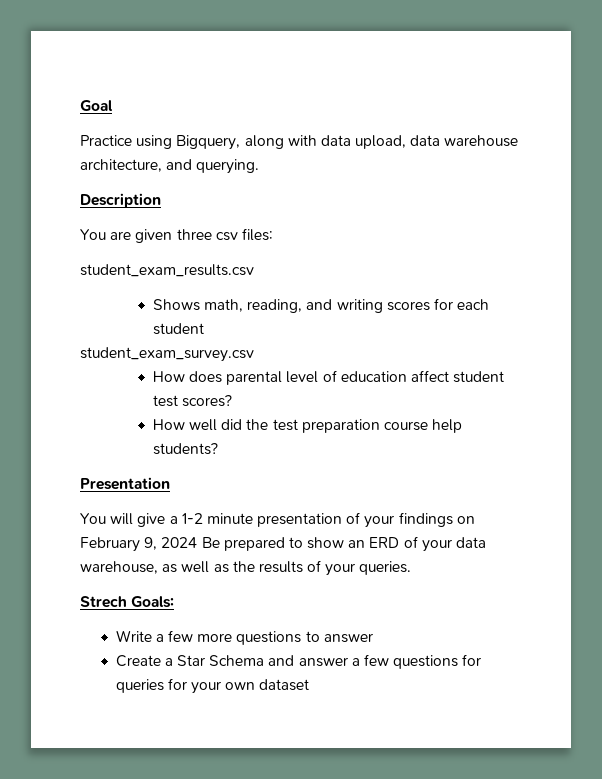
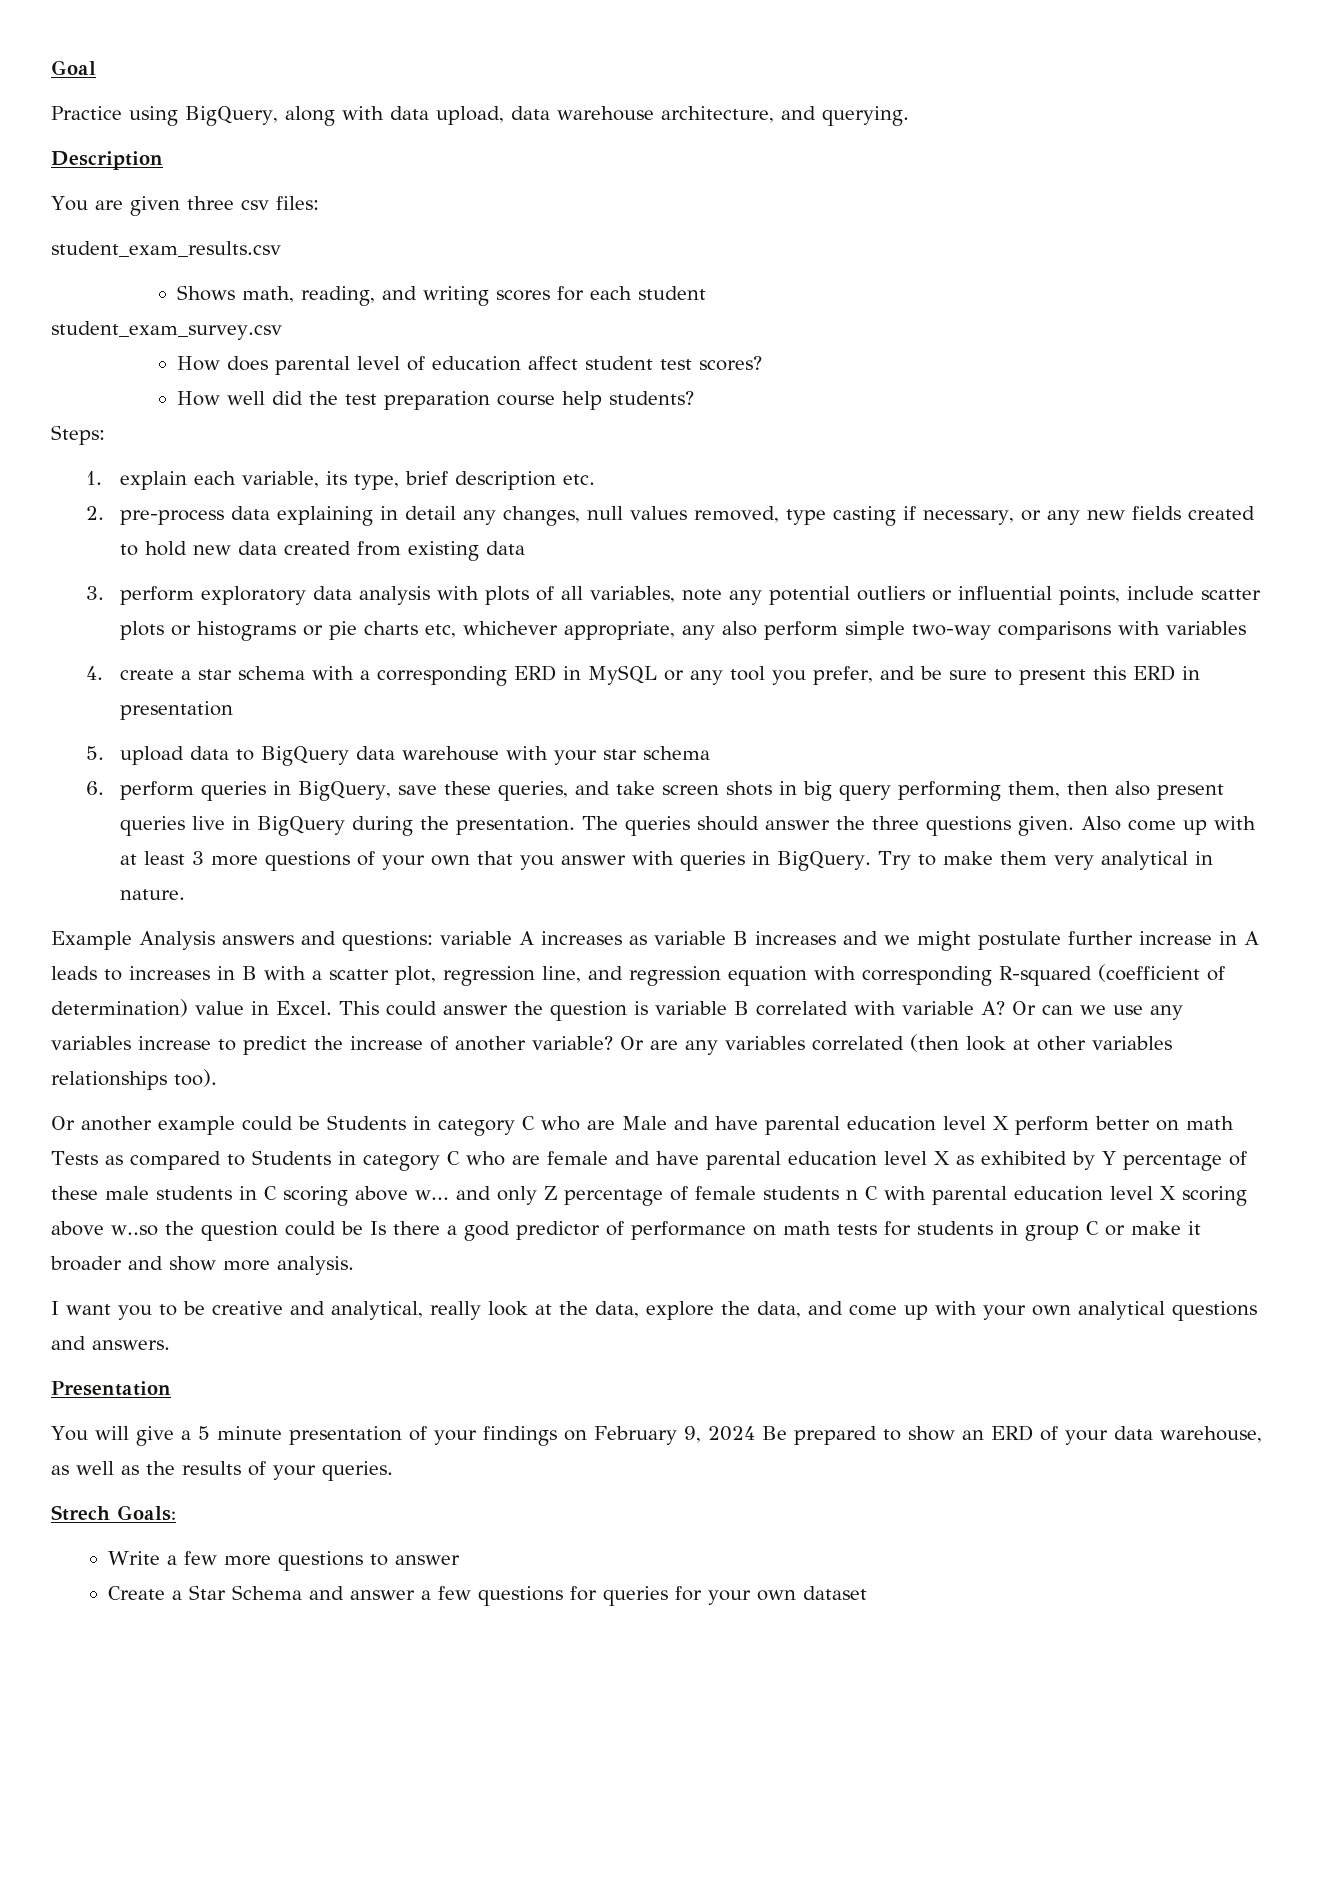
[176,135,241,150] Bigquery, -> [185,106,278,126] BigQuery,
(218, 449) none -> [51,425,105,445] [85,471,596,490] [85,506,1256,526] [120,541,526,561] [85,586,1262,605] [120,621,1247,641] [85,665,1201,686] [120,701,234,720] [85,746,711,766] [85,781,1225,801] [120,816,1257,836] [120,851,1213,871] [120,889,186,900] [51,931,1259,951] [51,964,1225,986] [51,999,1183,1021] [51,1034,1172,1055] [51,1069,217,1090] [51,1115,1234,1136] [51,1150,1247,1171] [51,1186,1247,1206] [51,1221,1201,1241] [50,1256,354,1275] [51,1301,1257,1321] [51,1336,170,1350] // Steps: // 1. explain each variable, its type, brief description etc. // 2. pre-process data explaining in detail any changes, null values removed, type casting if necessary, or any new fields created to hold new data created from existing data // 3. perform exploratory data analysis with plots of all variables, note any potential outliers or influential points, include scatter plots or histograms or pie charts etc, whichever appropriate, any also perform simple two-way comparisons with variables // 4. create a star schema with a corresponding ERD in MySQL or any tool you prefer, and be sure to present this ERD in presentation // 5. upload data to BigQuery data warehouse with your star schema // 6. perform queries in BigQuery, save these queries, and take screen shots in big query performing them, then also present queries live in BigQuery during the presentation. The queries should answer the three questions given. Also come up with at least 3 more questions of your own that you answer with queries in BigQuery. Try to make them very analytical in nature. // Example Analysis answers and questions: variable A increases as variable B increases and we might postulate further increase in A leads to increases in B with a scatter plot, regression line, and regression equation with corresponding R-squared (coefficient of determination) value in Excel. This could answer the question is variable B correlated with variable A? Or can we use any variables increase to predict the increase of another variable? Or are any variables correlated (then look at other variables relationships too). // Or another example could be Students in category C who are Male and have parental education level X perform better on math Tests as compared to Students in category C who are female and have parental education level X as exhibited by Y percentage of these male students in C scoring above w... and only Z percentage of female students n C with parental education level X scoring above w..so the question could be Is there a good predictor of performance on math tests for students in group C or make it broader and show more analysis. // I want you to be creative and analytical, really look at the data, explore the data, and come up with your own analytical questions and answers.
[181,513,203,524] 1-2 -> [197,1426,210,1440] 5

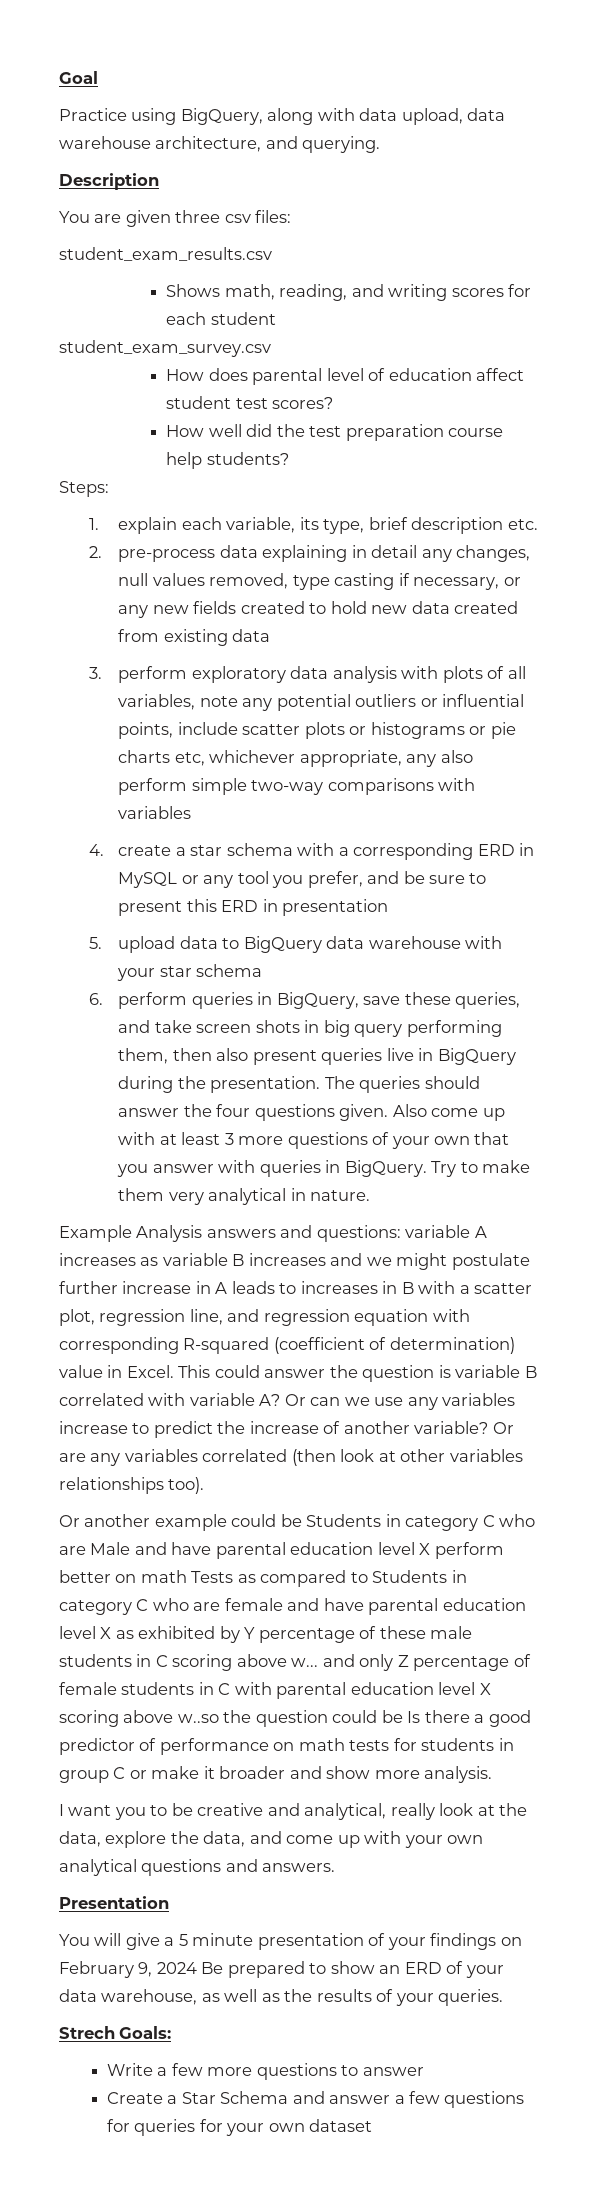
[872,816,920,830] three -> [216,1104,251,1117] four
[845,1190,858,1200] n -> [198,1682,214,1695] in

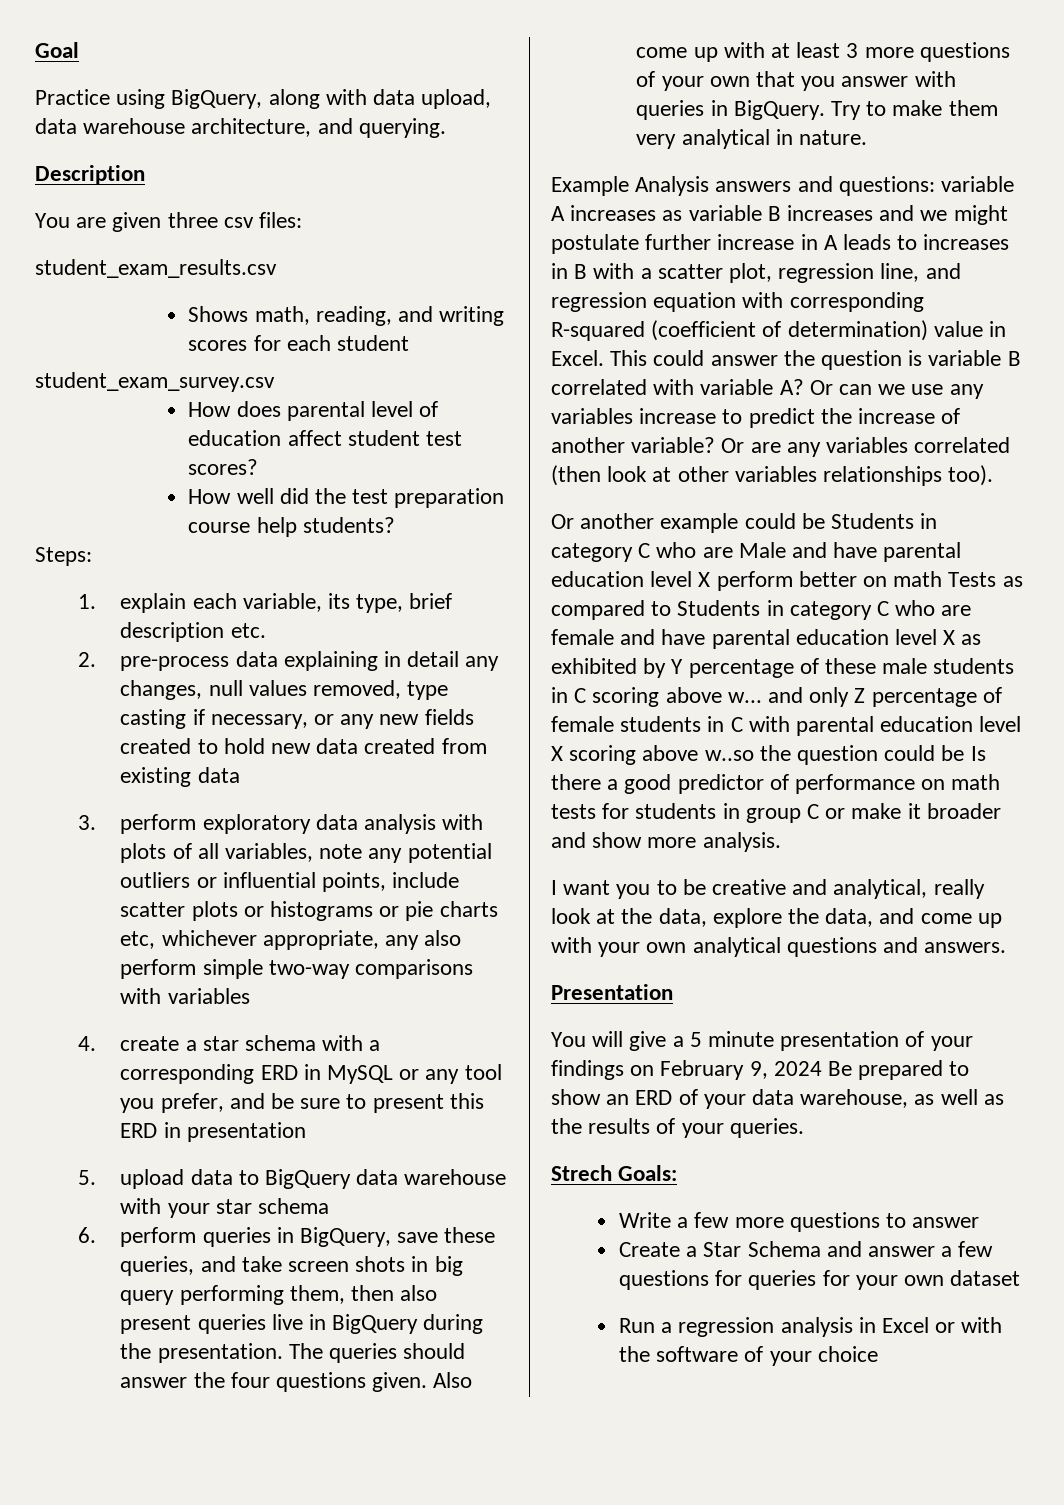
(373, 2125) none -> [619,1317,1003,1337] [619,1346,878,1366] // Run a regression analysis in Excel or with the software of your choice

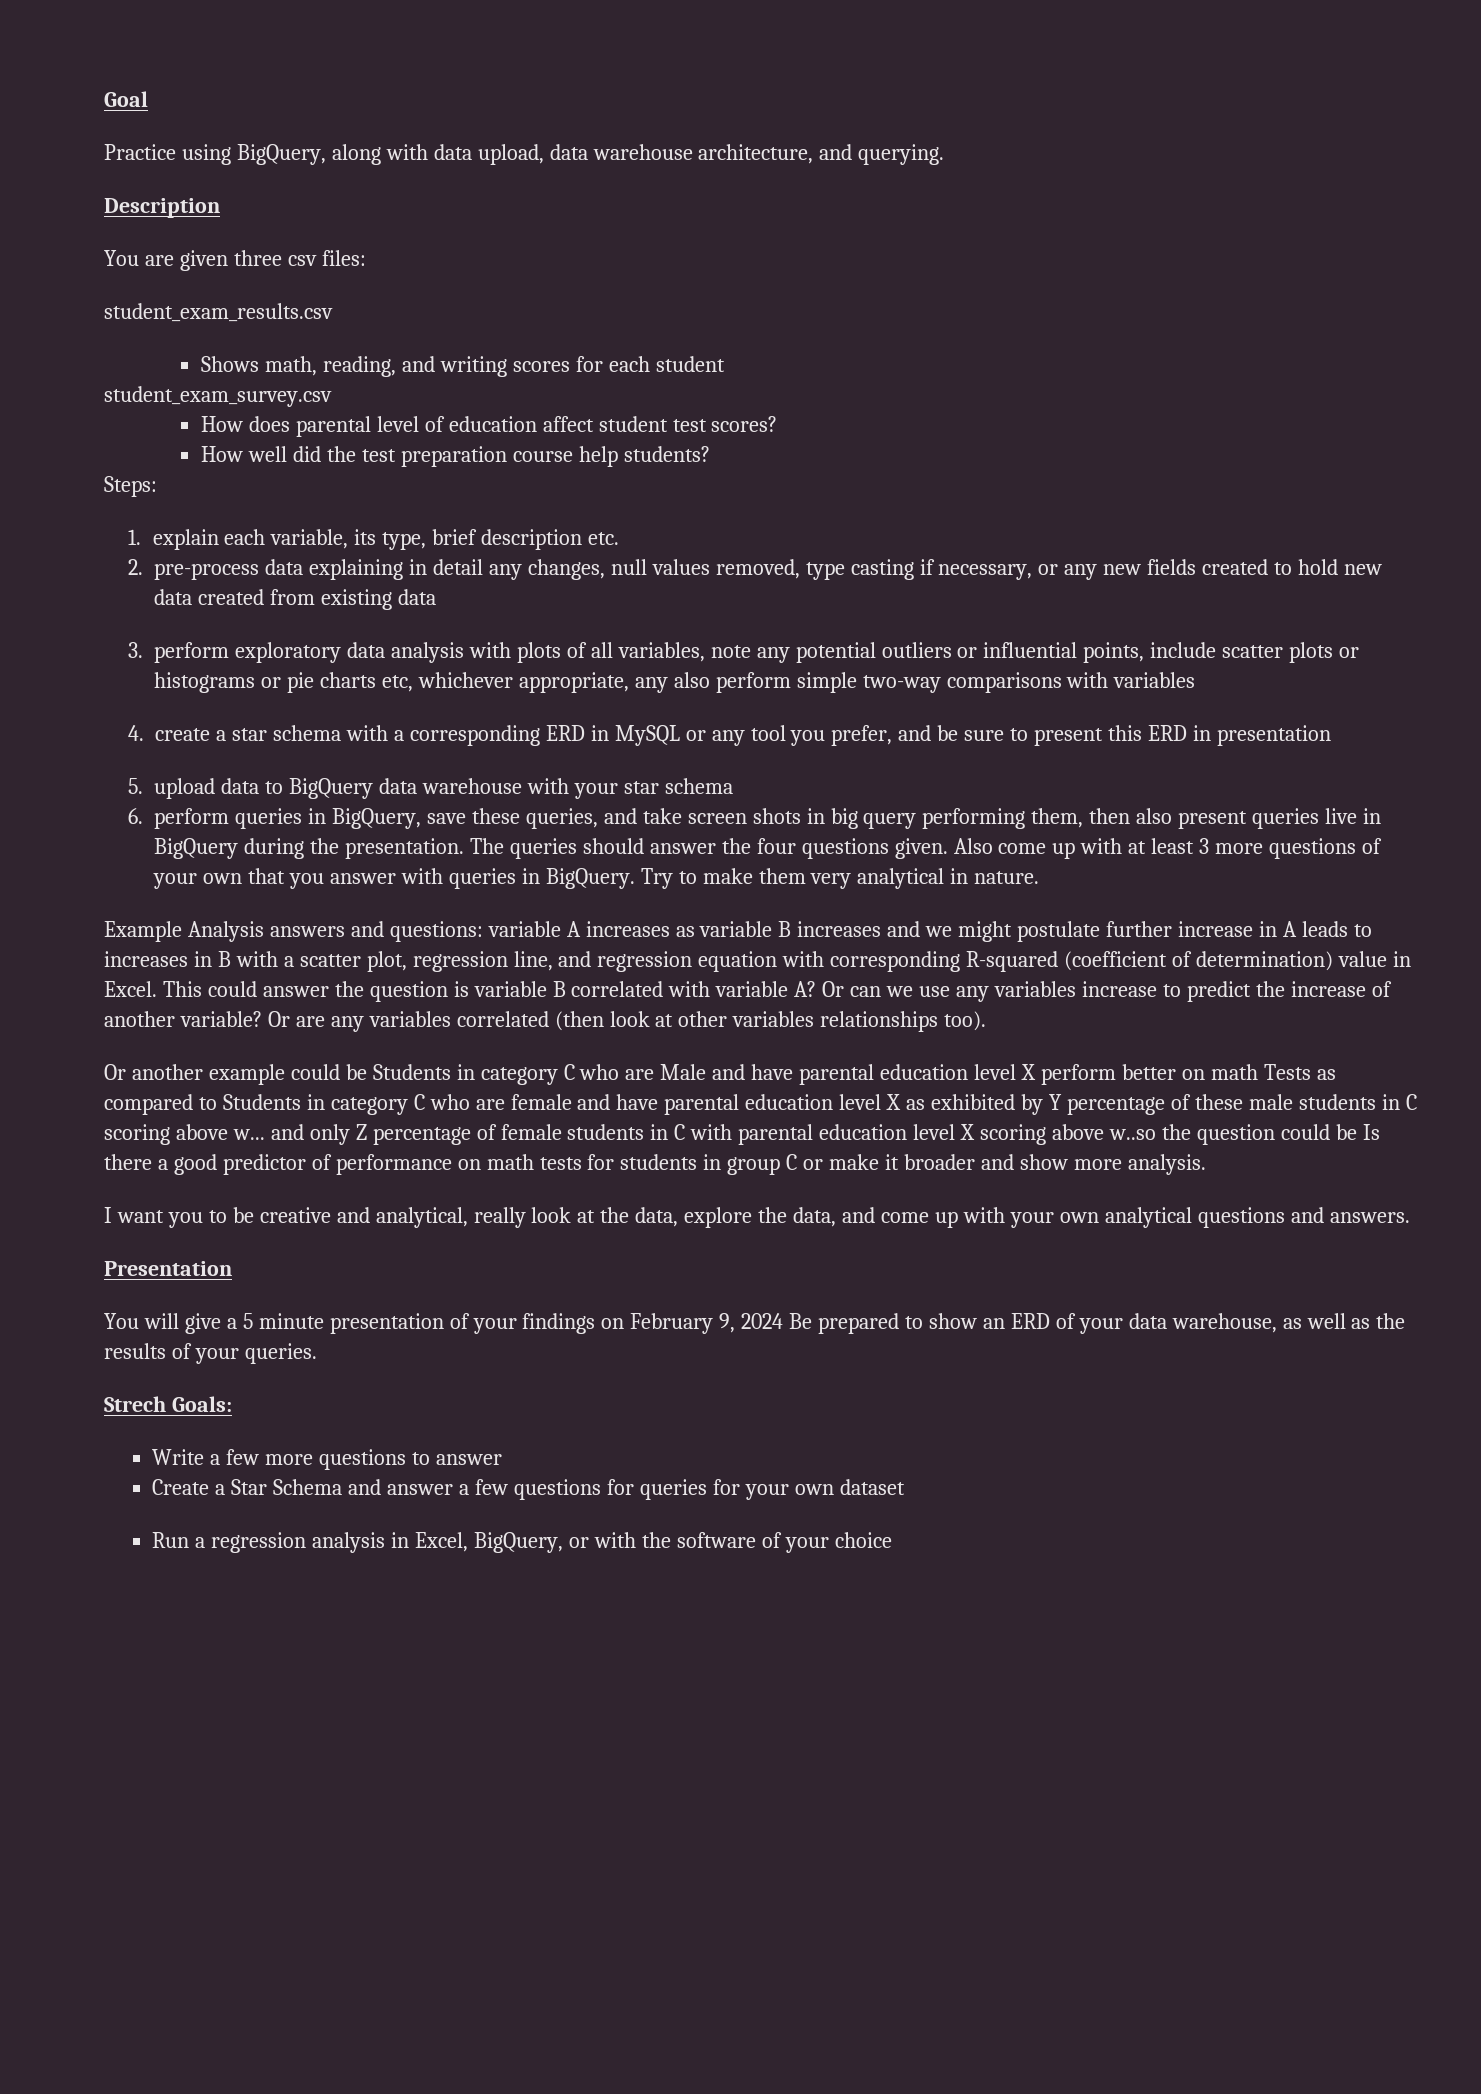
[882,1317,930,1333] Excel -> [415,1532,564,1553] Excel, BigQuery,

